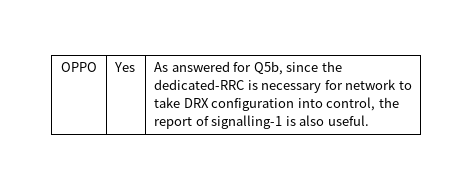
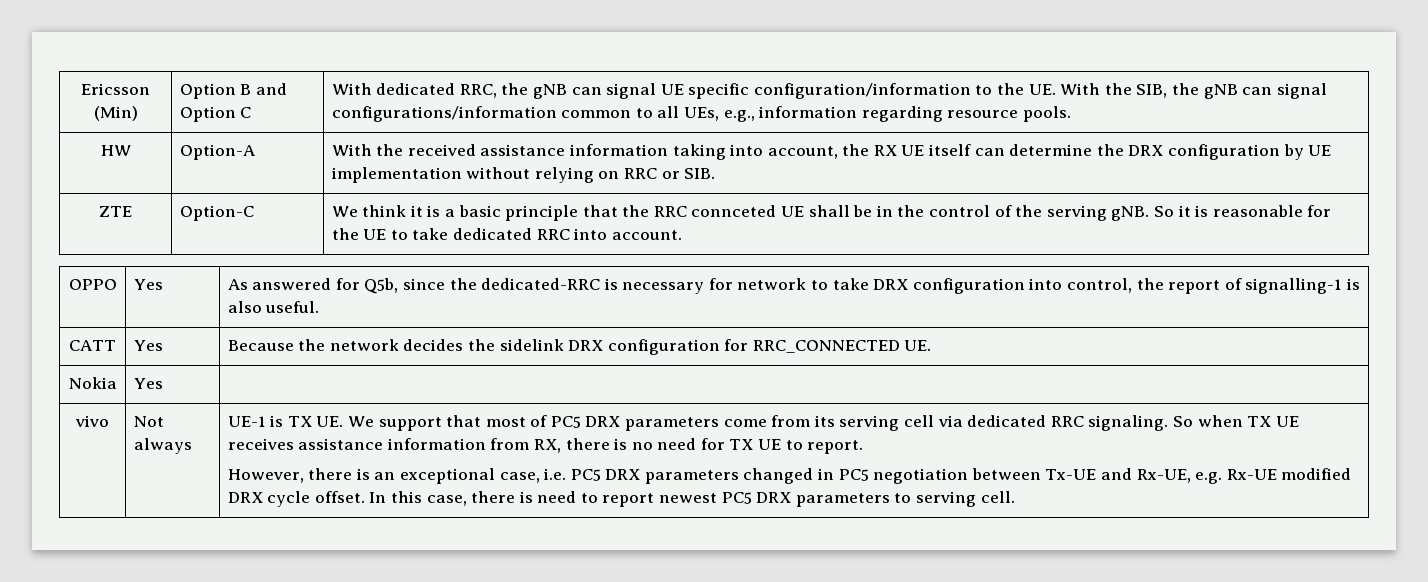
(61, 67) none -> [81,83,150,95] [93,106,138,121] [179,83,287,99] [179,106,252,122] [331,83,1327,99] [331,106,1071,122] [100,145,131,156] [179,144,255,160] [331,144,1332,160] [330,167,716,183] [99,206,132,217] [179,205,254,221] [331,205,1332,221] [331,228,682,240] Ericsson (Min) | Option B and Option C | With dedicated RRC, the gNB can signal UE specific configuration/information to the UE. With the SIB, the gNB can signal configurations/information common to all UEs, e.g., information regarding resource pools. // HW | Option-A | With the received assistance information taking into account, the RX UE itself can determine the DRX configuration by UE implementation without relying on RRC or SIB. // ZTE | Option-C | We think it is a basic principle that the RRC connceted UE shall be in the control of the serving gNB. So it is reasonable for the UE to take dedicated RRC into account. //
(369, 120) none -> [69,340,116,351] [133,340,163,351] [227,339,932,355] [68,377,117,389] [133,378,163,389] [75,415,109,427] [133,416,164,427] [133,438,192,454] [227,415,1299,431] [227,438,864,454] [227,468,1352,484] [227,491,1015,507] // CATT | Yes | Because the network decides the sidelink DRX configuration for RRC_CONNECTED UE. // Nokia | Yes | // vivo | Not always | UE-1 is TX UE. We support that most of PC5 DRX parameters come from its serving cell via dedicated RRC signaling. So when TX UE receives assistance information from RX, there is no need for TX UE to report. // However, there is an exceptional case, i.e. PC5 DRX parameters changed in PC5 negotiation between Tx-UE and Rx-UE, e.g. Rx-UE modified DRX cycle offset. In this case, there is need to report newest PC5 DRX parameters to serving cell.

